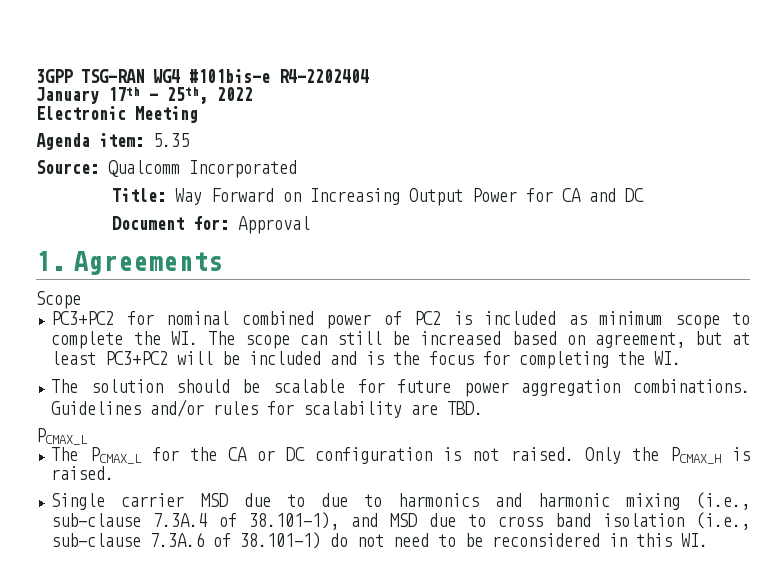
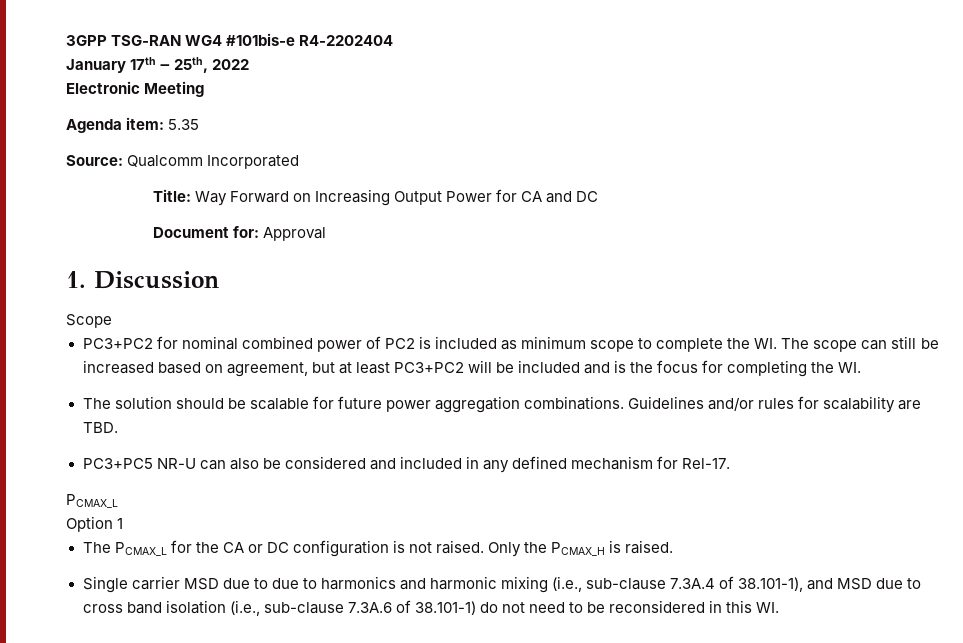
[73,251,223,275] Agreements -> [93,271,219,289] Discussion
[36,428,88,445] // PCMAX_L -> [82,456,731,473] [66,494,118,508] [66,516,124,532] // PC3+PC5 NR-U can also be considered and included in any defined mechanism for Rel-17. // PCMAX_L // Option 1

